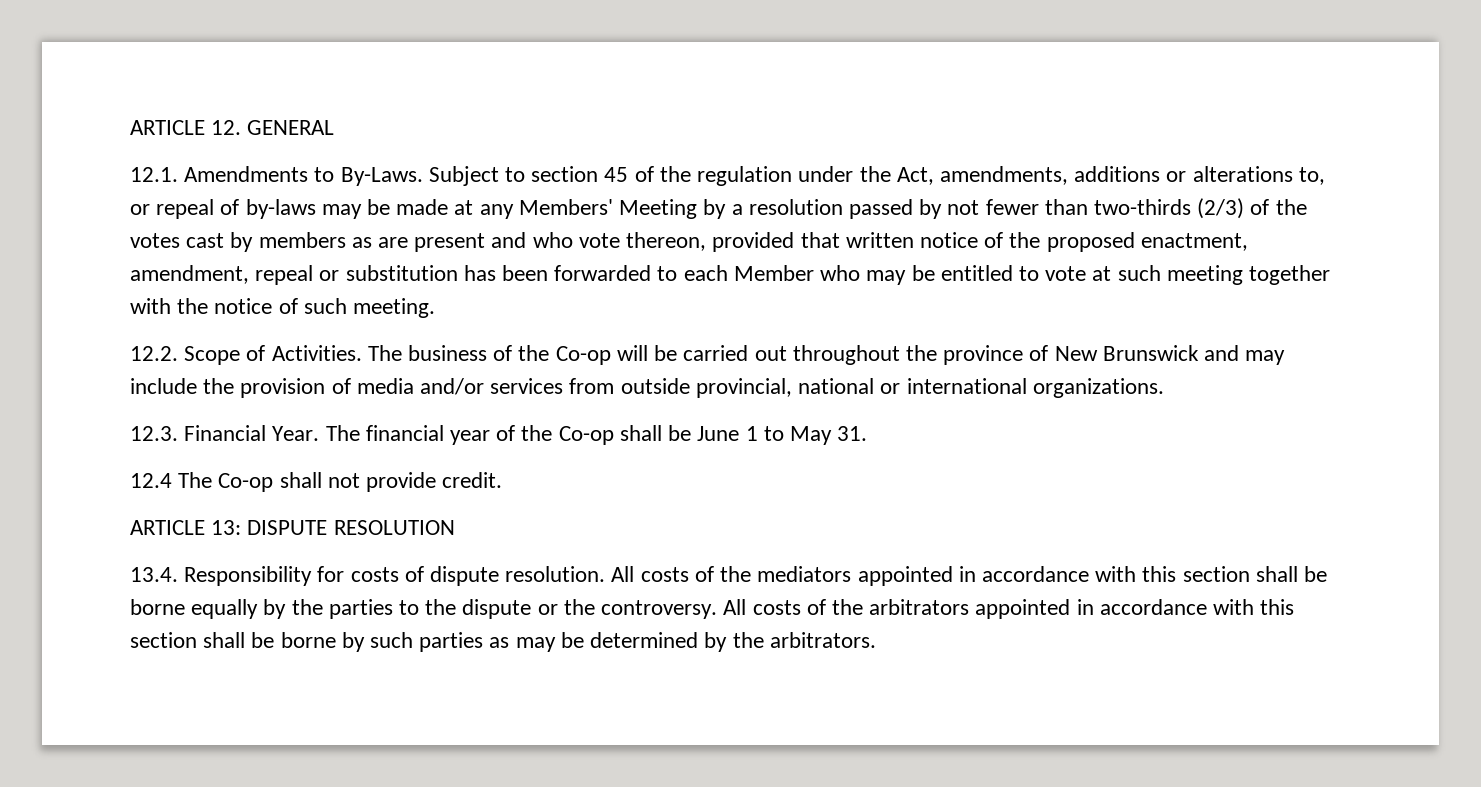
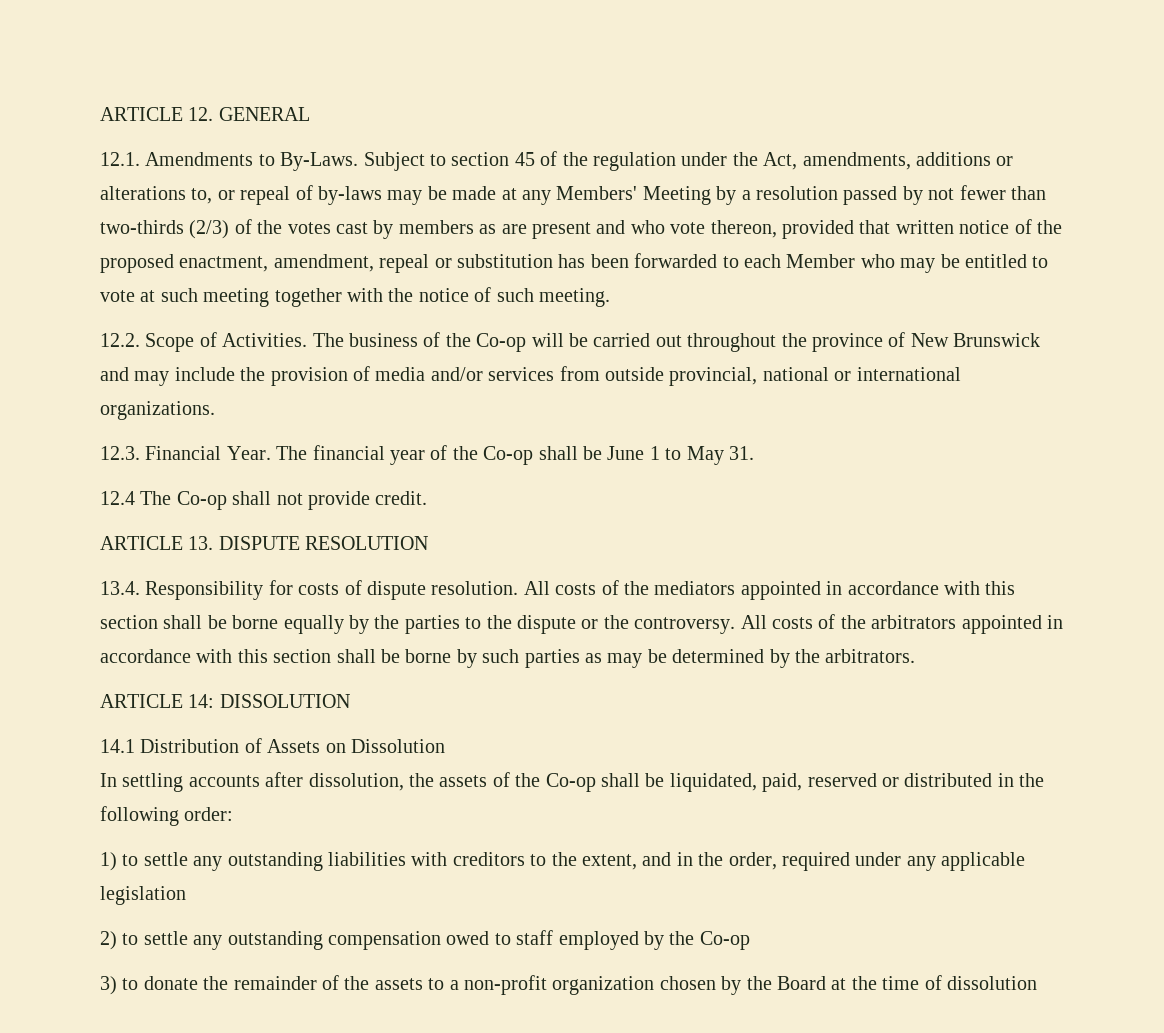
[211,520,242,535] 13: -> [188,536,214,550] 13.
(876, 640) none -> [100,694,350,708] [100,738,445,753] [100,772,1045,792] [100,806,234,826] [100,852,1026,871] [100,886,186,905] [100,930,750,950] [100,975,1037,995] // ARTICLE 14: DISSOLUTION // 14.1 Distribution of Assets on Dissolution // In settling accounts after dissolution, the assets of the Co-op shall be liquidated, paid, reserved or distributed in the following order: // 1) to settle any outstanding liabilities with creditors to the extent, and in the order, required under any applicable legislation // 2) to settle any outstanding compensation owed to staff employed by the Co-op // 3) to donate the remainder of the assets to a non-profit organization chosen by the Board at the time of dissolution

